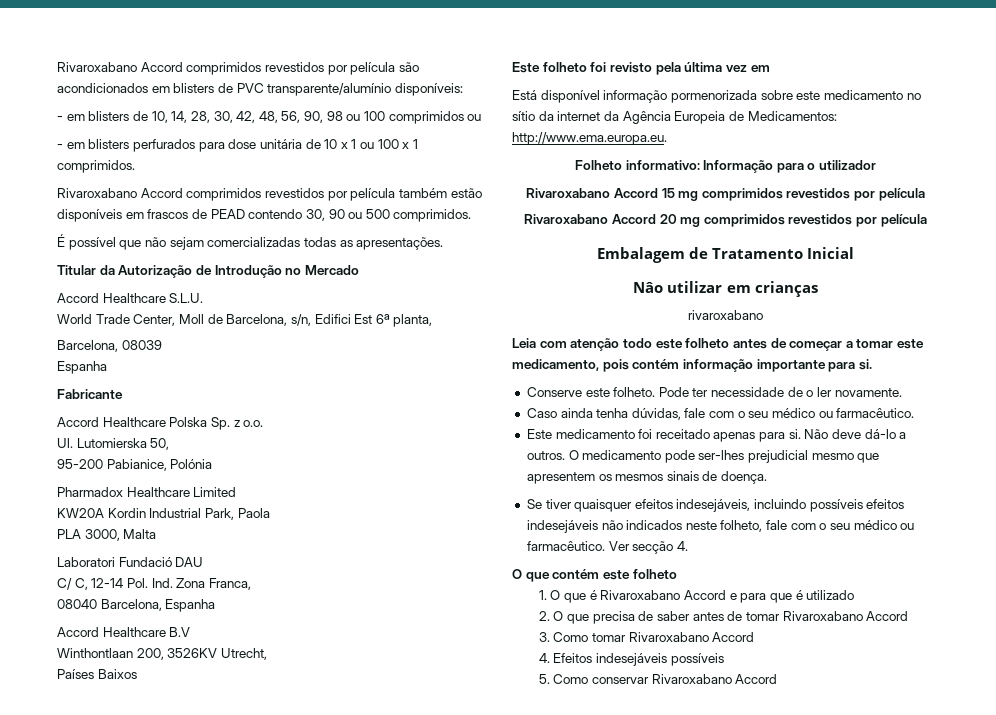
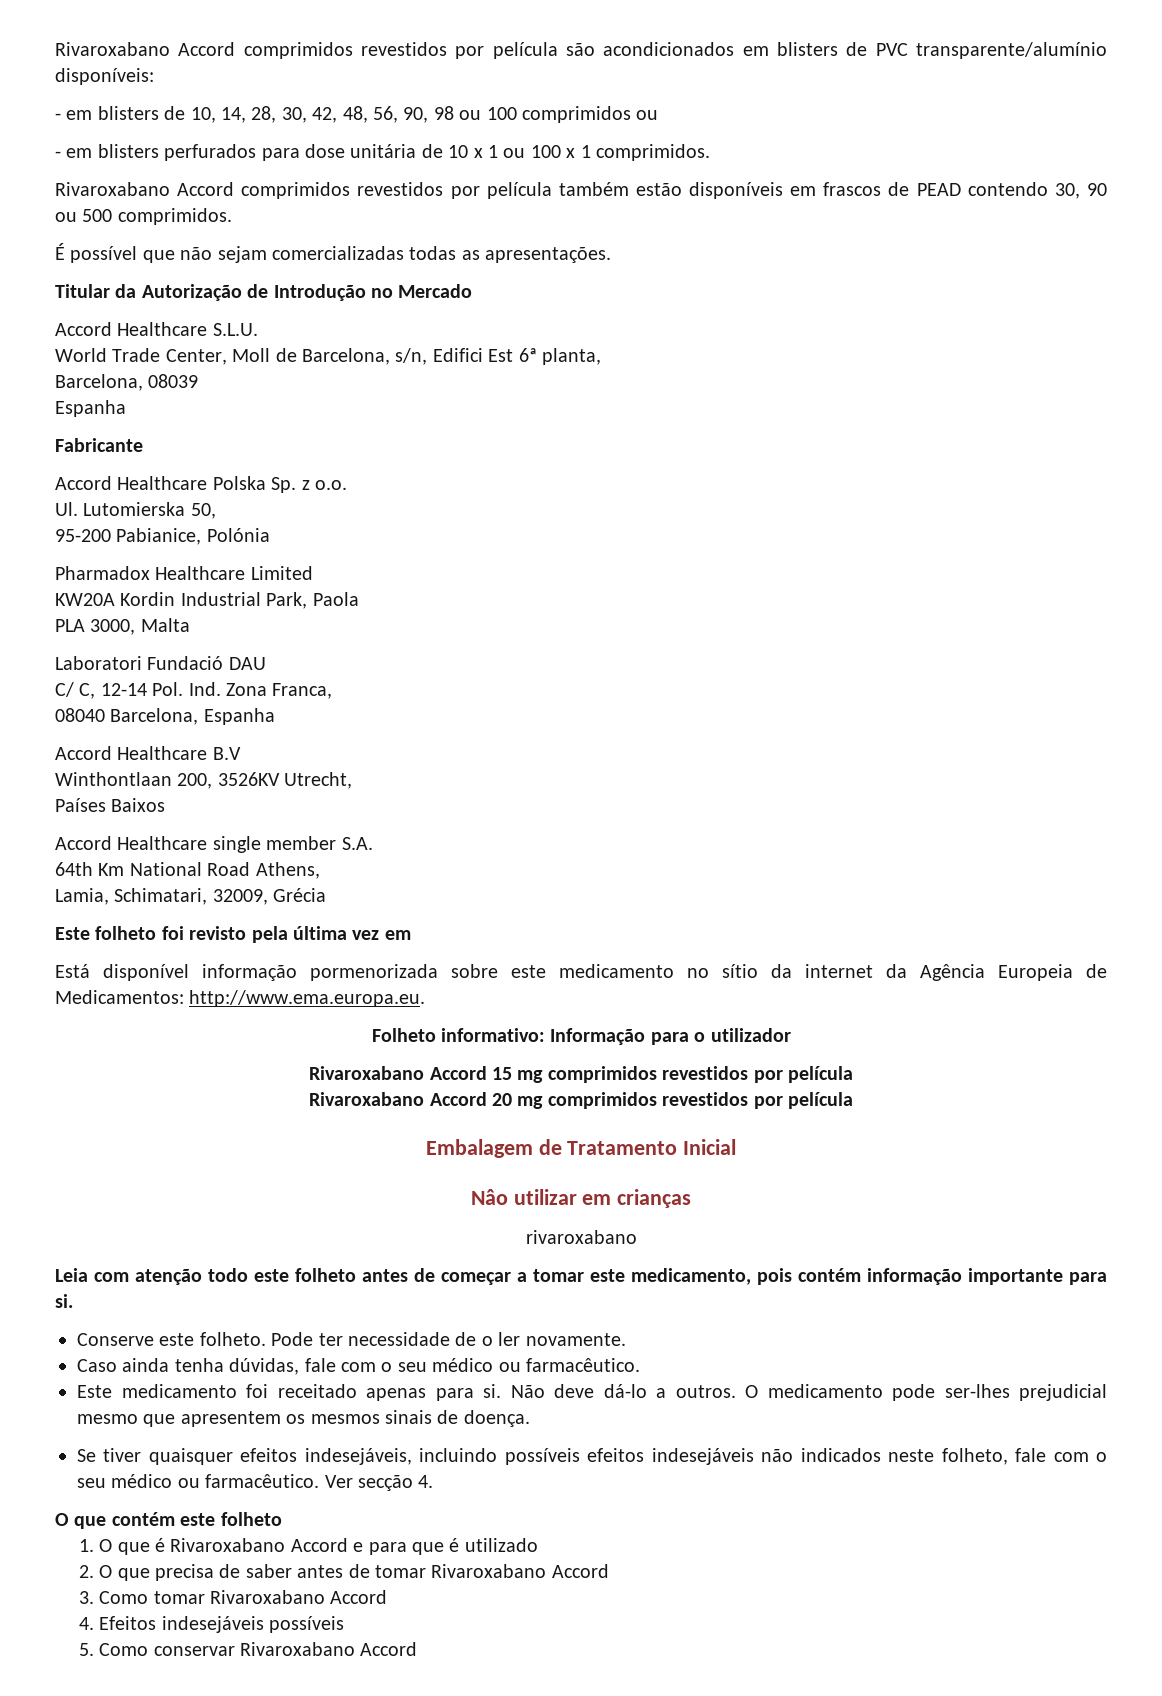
(137, 674) none -> [55,836,373,853] [55,862,320,879] [55,888,327,905] // Accord Healthcare single member S.A. // 64th Km National Road Athens, // Lamia, Schimatari, 32009, Grécia

